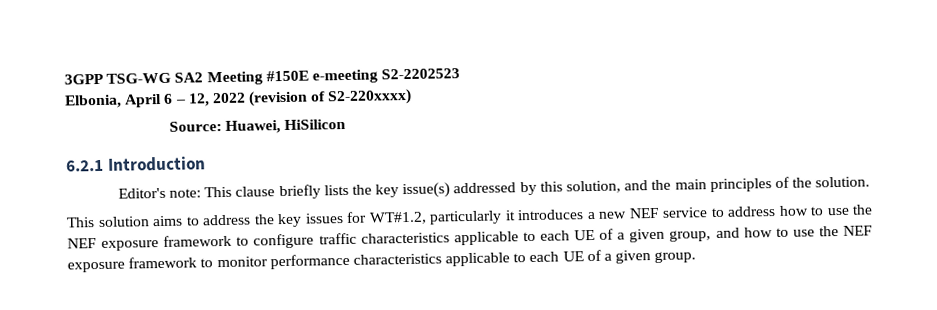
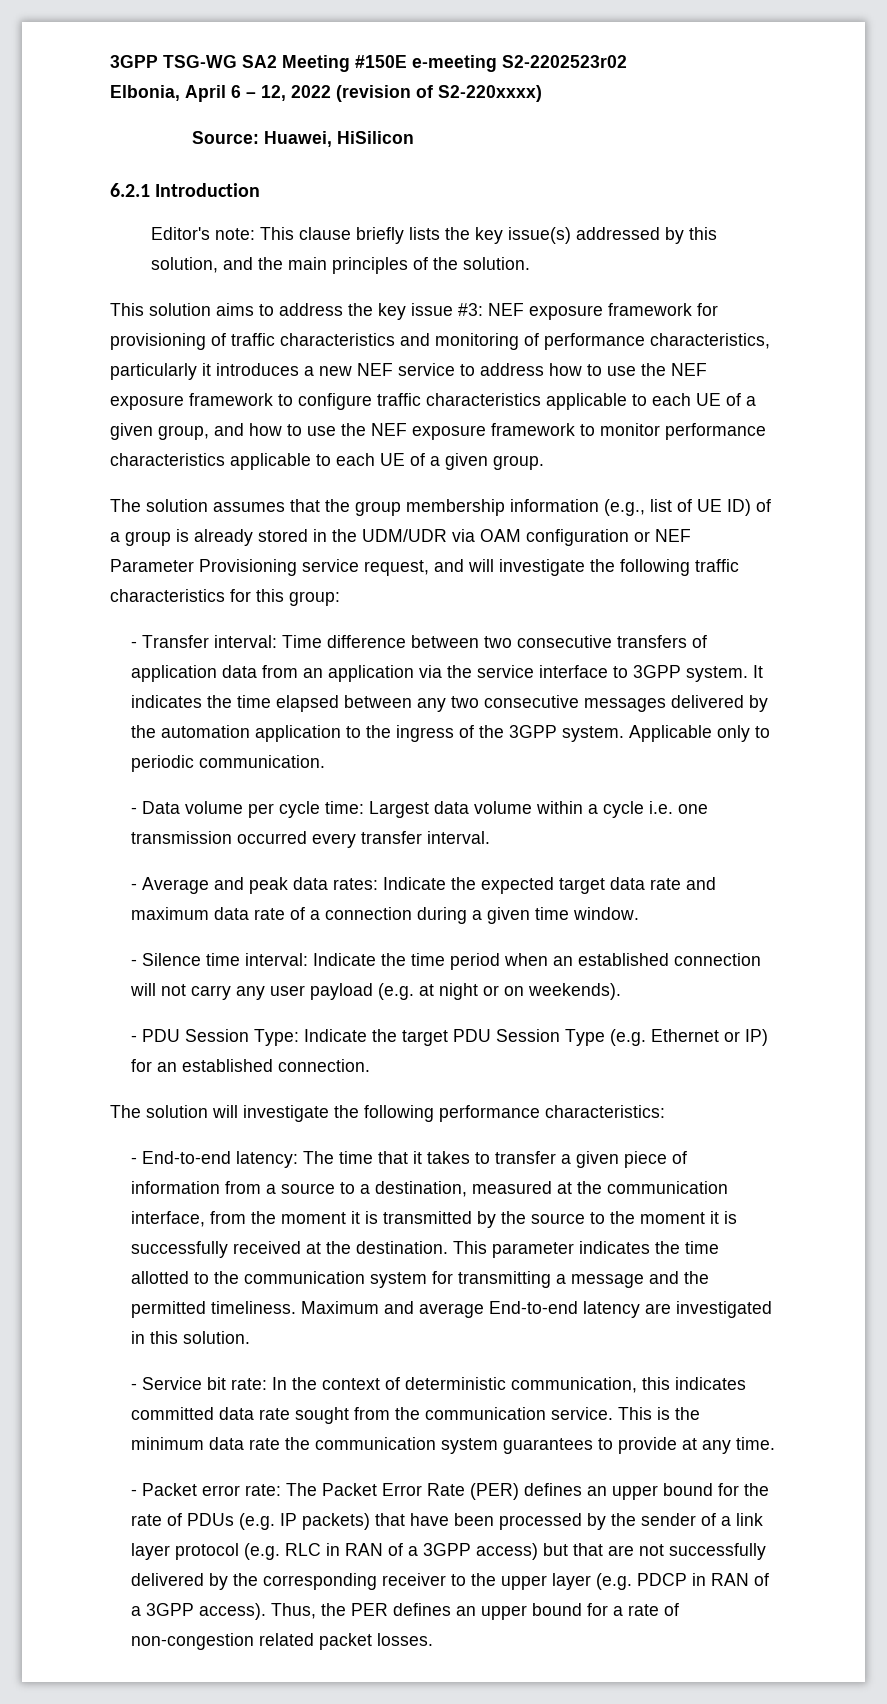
[381,68,461,80] S2-2202523 -> [502,55,627,68] S2-2202523r02
[304,211,427,225] issues for WT#1.2, -> [411,303,718,320] [110,333,770,350] issue #3: NEF exposure framework for provisioning of traffic characteristics and monitoring of performance characteristics,
(697, 257) none -> [110,499,771,516] [110,529,691,546] [110,559,739,576] [110,589,340,606] [130,635,707,648] [130,665,763,682] [130,695,768,712] [130,725,770,742] [130,755,325,772] [130,801,708,818] [130,831,490,848] [130,877,716,894] [130,907,639,924] [130,953,761,970] [129,983,621,1000] [130,1029,768,1046] [130,1059,370,1072] [110,1105,665,1122] [130,1151,687,1168] [130,1181,728,1197] [130,1211,737,1228] [130,1241,719,1258] [130,1271,709,1288] [130,1301,772,1318] [130,1331,250,1344] [130,1377,746,1393] [130,1407,700,1424] [130,1437,775,1454] [130,1483,769,1500] [130,1513,763,1530] [130,1543,766,1560] [130,1573,769,1590] [130,1603,679,1620] [130,1633,433,1650] // The solution assumes that the group membership information (e.g., list of UE ID) of a group is already stored in the UDM/UDR via OAM configuration or NEF Parameter Provisioning service request, and will investigate the following traffic characteristics for this group: // - Transfer interval: Time difference between two consecutive transfers of application data from an application via the service interface to 3GPP system. It indicates the time elapsed between any two consecutive messages delivered by the automation application to the ingress of the 3GPP system. Applicable only to periodic communication. // - Data volume per cycle time: Largest data volume within a cycle i.e. one transmission occurred every transfer interval. // - Average and peak data rates: Indicate the expected target data rate and maximum data rate of a connection during a given time window. // - Silence time interval: Indicate the time period when an established connection will not carry any user payload (e.g. at night or on weekends). // - PDU Session Type: Indicate the target PDU Session Type (e.g. Ethernet or IP) for an established connection. // The solution will investigate the following performance characteristics: // - End-to-end latency: The time that it takes to transfer a given piece of information from a source to a destination, measured at the communication interface, from the moment it is transmitted by the source to the moment it is successfully received at the destination. This parameter indicates the time allotted to the communication system for transmitting a message and the permitted timeliness. Maximum and average End-to-end latency are investigated in this solution. // - Service bit rate: In the context of deterministic communication, this indicates committed data rate sought from the communication service. This is the minimum data rate the communication system guarantees to provide at any time. // - Packet error rate: The Packet Error Rate (PER) defines an upper bound for the rate of PDUs (e.g. IP packets) that have been processed by the sender of a link layer protocol (e.g. RLC in RAN of a 3GPP access) but that are not successfully delivered by the corresponding receiver to the upper layer (e.g. PDCP in RAN of a 3GPP access). Thus, the PER defines an upper bound for a rate of non-congestion related packet losses.

